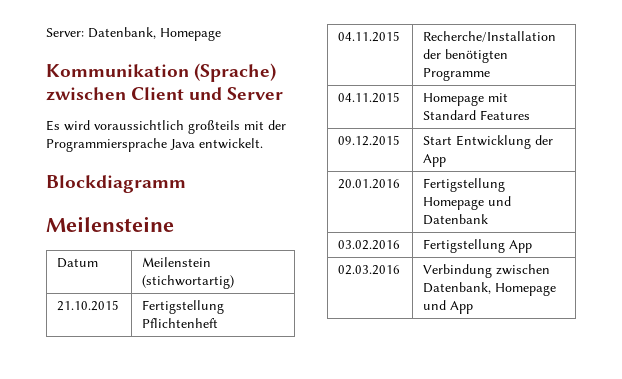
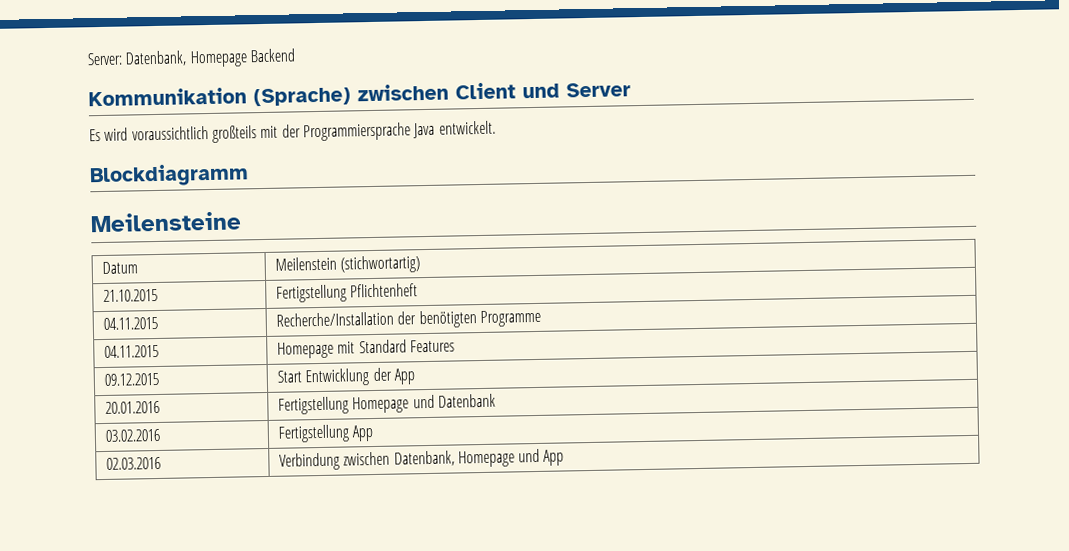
(221, 34) none -> [249,48,295,63] Backend

